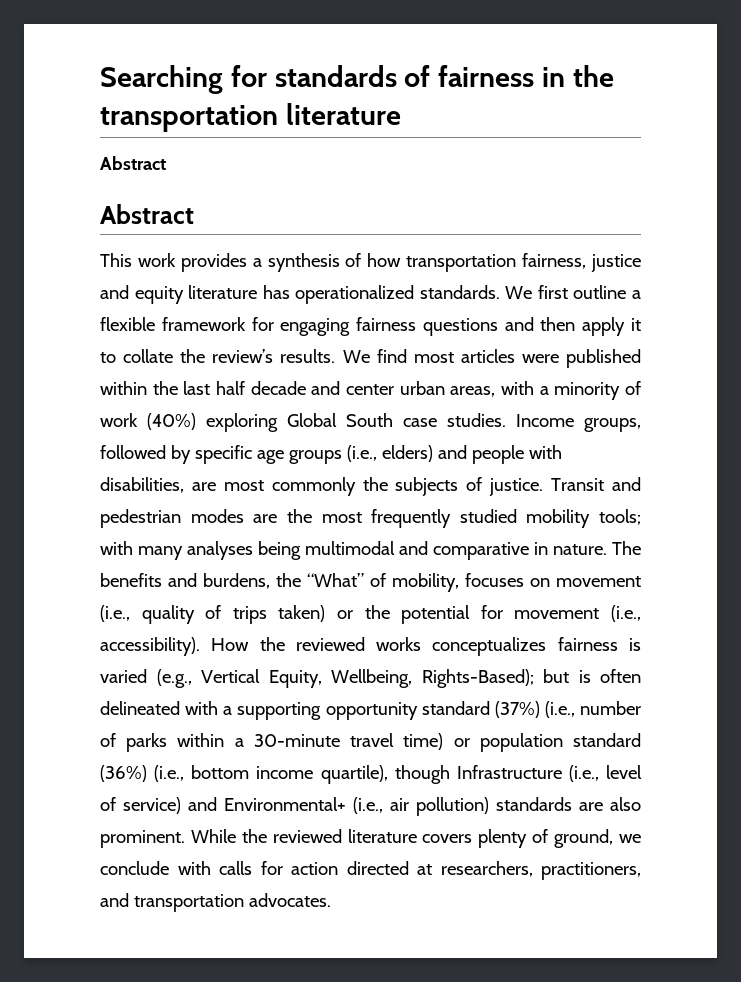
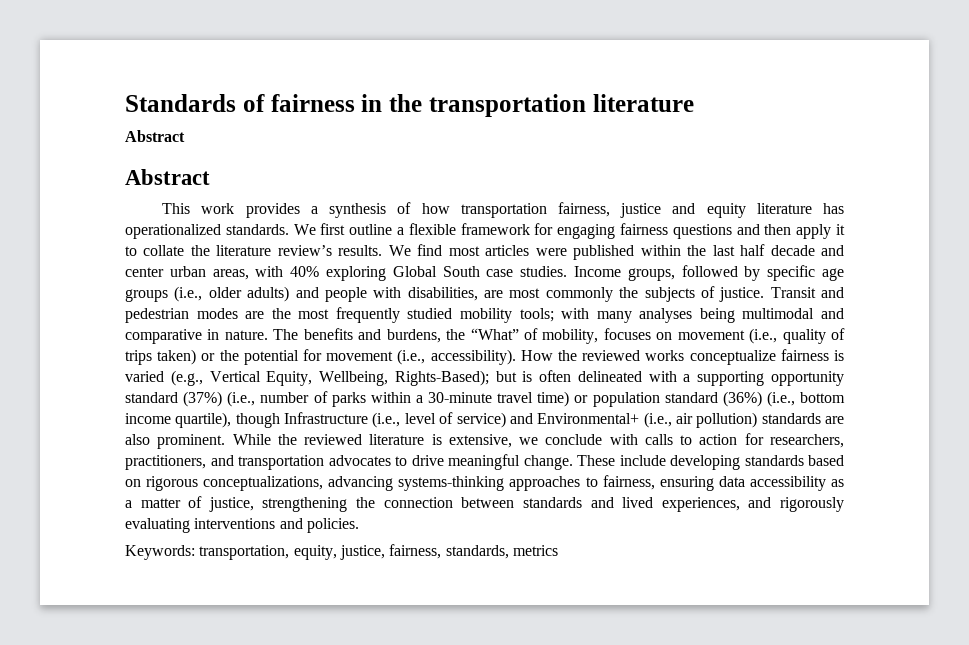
[100,65,397,94] Searching for standards -> [125,94,236,112] Standards
(206, 356) none -> [216,245,272,256] literature
[539,381,642,400] [100,413,196,430] a minority of work (40%) -> [290,266,320,277] 40%
[381,445,433,462] elders) -> [208,286,290,302] older adults)
[432,637,547,656] conceptualizes -> [689,350,776,365] conceptualize
[422,829,641,848] [100,861,641,880] [100,893,331,912] covers plenty of ground, we conclude with calls for action directed at researchers, practitioners, and transportation advocates. -> [431,433,844,448] [125,454,844,470] [125,475,844,491] [125,496,845,512] [125,518,359,533] [125,544,558,560] is extensive, we conclude with calls to action for researchers, practitioners, and transportation advocates to drive meaningful change. These include developing standards based on rigorous conceptualizations, advancing systems-thinking approaches to fairness, ensuring data accessibility as a matter of justice, strengthening the connection between standards and lived experiences, and rigorously evaluating interventions and policies. // Keywords: transportation, equity, justice, fairness, standards, metrics

